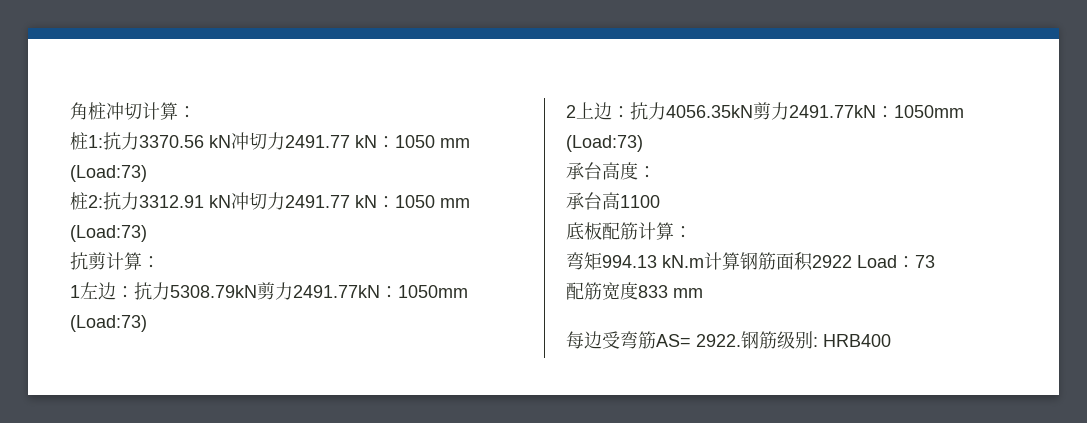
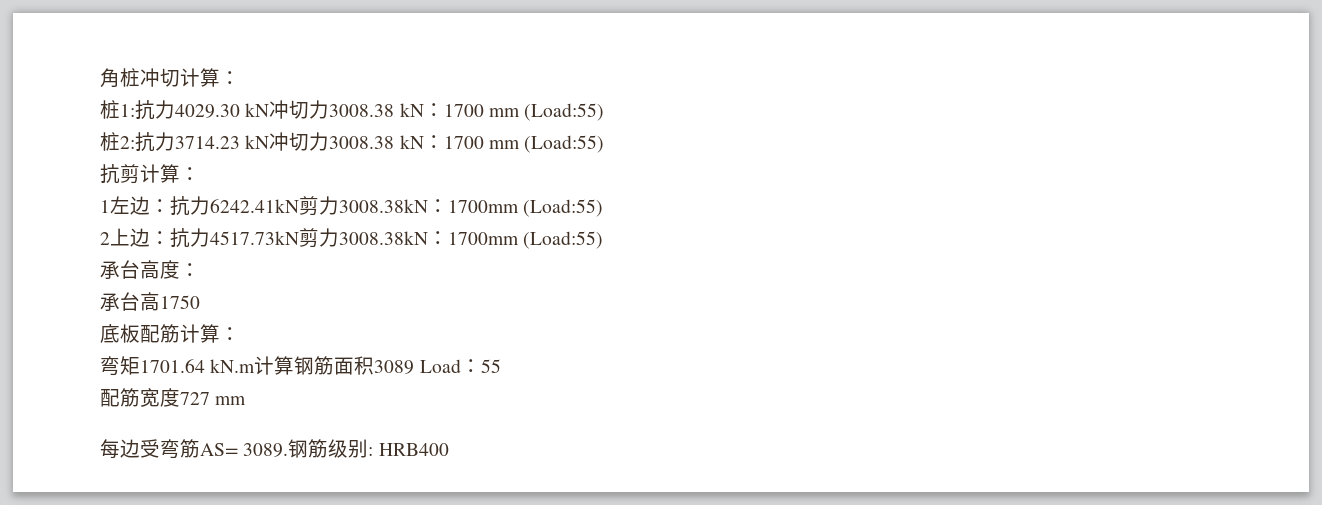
[139,132,470,150] [70,165,147,182] 3370.56 kN冲切力2491.77 kN：1050 mm (Load:73) -> [175,100,605,121] 4029.30 kN冲切力3008.38 kN：1700 mm (Load:55)
[139,192,470,210] [70,225,147,242] 3312.91 kN冲切力2491.77 kN：1050 mm (Load:73) -> [175,132,605,153] 3714.23 kN冲切力3008.38 kN：1700 mm (Load:55)
[170,282,468,300] [70,315,147,332] [566,102,964,120] [566,135,643,152] 5308.79kN剪力2491.77kN：1050mm (Load:73) // 2上边：抗力4056.35kN剪力2491.77kN：1050mm (Load:73) -> [210,196,604,217] [100,228,604,249] 6242.41kN剪力3008.38kN：1700mm (Load:55) // 2上边：抗力4517.73kN剪力3008.38kN：1700mm (Load:55)
[620,195,660,208] 1100 -> [160,295,200,309] 1750
[602,255,657,268] 994.13 -> [140,359,205,373] 1701.64
[812,255,935,268] 2922 Load：73 -> [374,359,501,374] 3089 Load：55
[638,285,668,298] 833 -> [180,392,210,405] 727
[696,334,741,347] 2922. -> [243,443,289,457] 3089.

